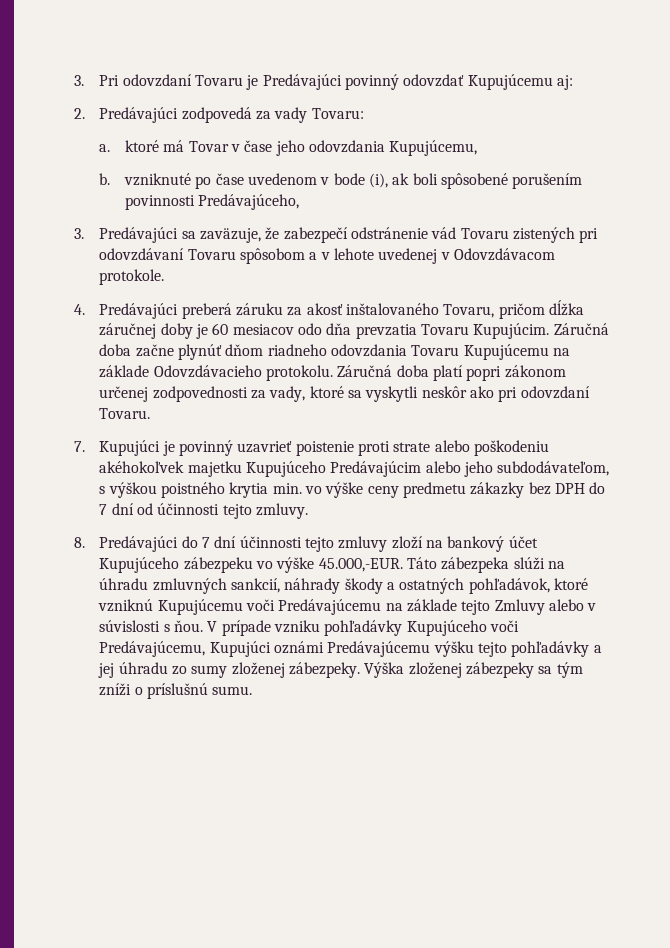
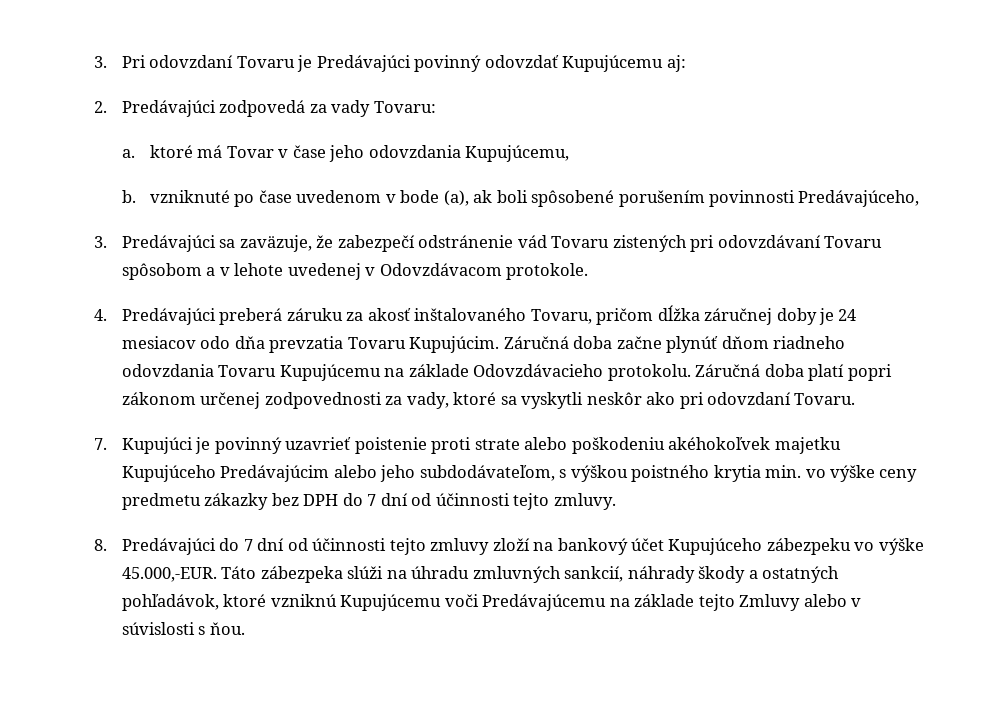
[368,173,388,188] (i), -> [443,190,469,206] (a),
[212,323,229,335] 60 -> [838,309,857,321] 24
(237, 542) none -> [287,538,308,551] od
[207,620,519,636] [99,641,602,657] [98,662,583,678] [99,683,253,699] V prípade vzniku pohľadávky Kupujúceho voči Predávajúcemu, Kupujúci oznámi Predávajúcemu výšku tejto pohľadávky a jej úhradu zo sumy zloženej zábezpeky. Výška zloženej zábezpeky sa tým zníži o príslušnú sumu. -> (245, 628) none

